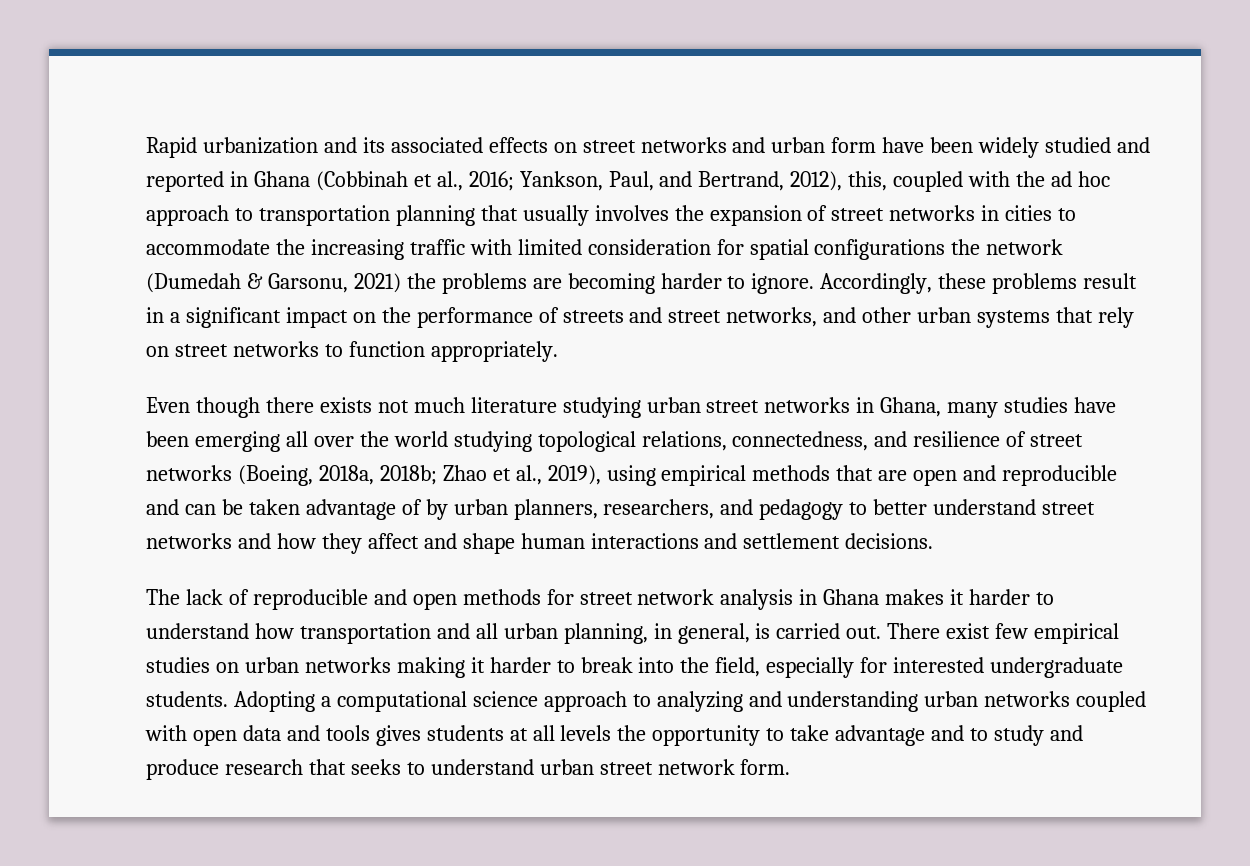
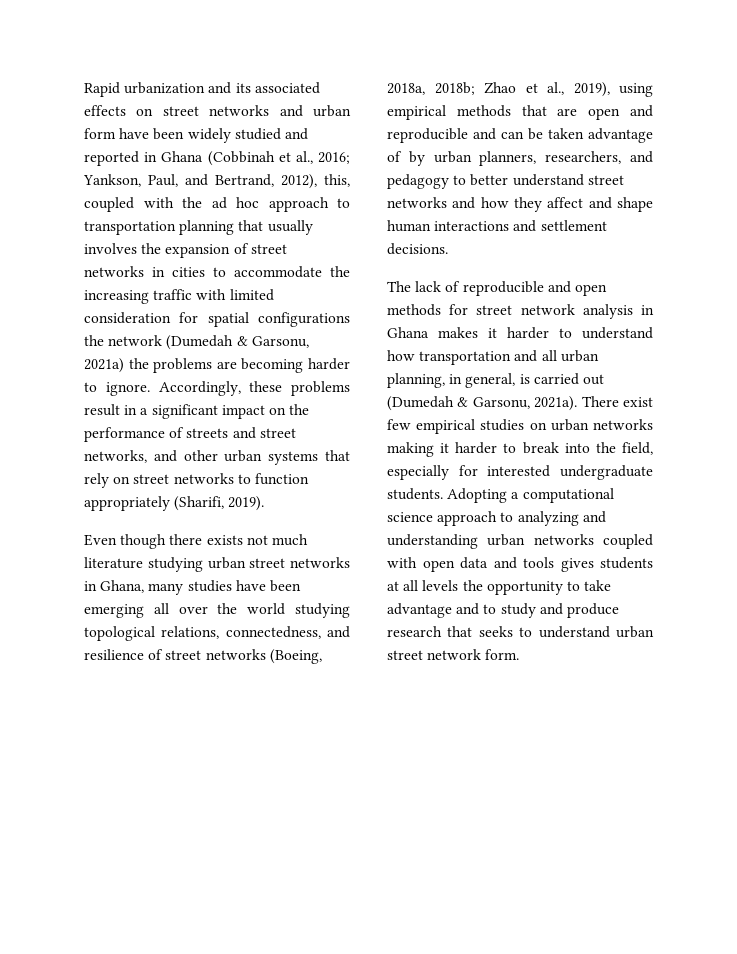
[353,273,401,293] 2021) -> [84,358,124,373] 2021a)
[430,341,558,362] appropriately. -> [84,496,265,511] appropriately (Sharifi, 2019).
[846,626,882,639] out. -> [582,374,604,385] [387,396,578,411] out (Dumedah & Garsonu, 2021a).

